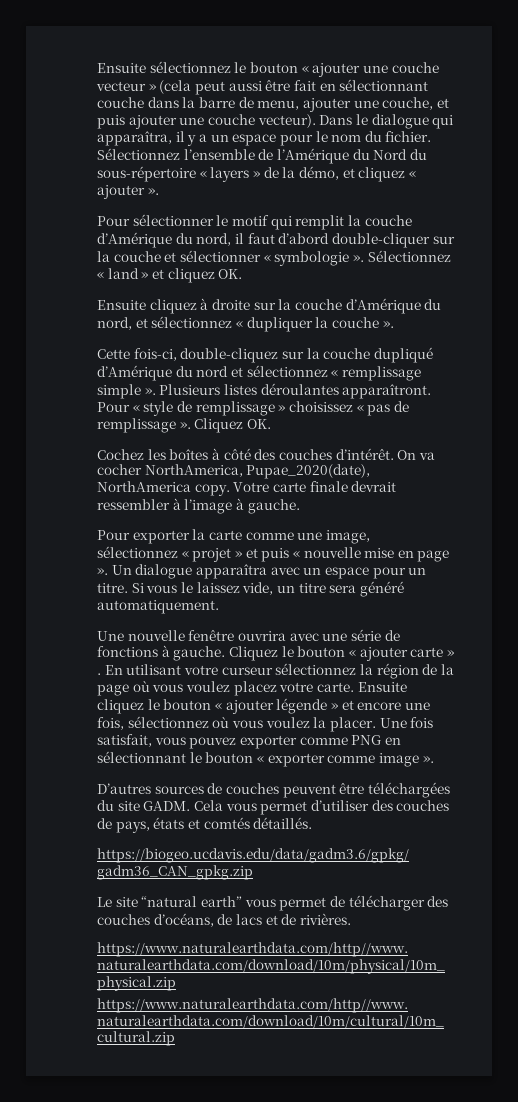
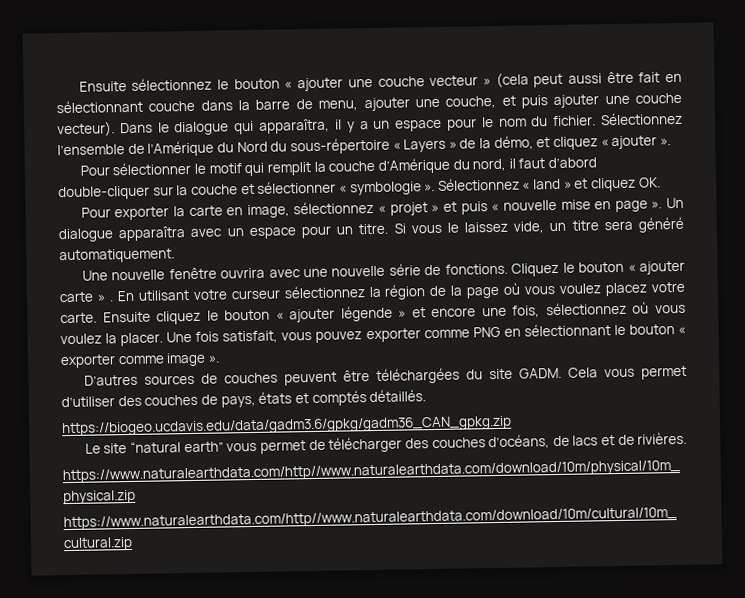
[210,167,250,182] layers -> [403,138,447,153] Layers
[97,298,442,314] [97,316,394,332] [97,347,433,363] [97,365,421,381] [97,383,432,399] [97,401,409,416] [97,418,271,433] [97,448,435,460] [97,464,371,479] [97,481,397,496] [97,498,300,514] // Ensuite cliquez à droite sur la couche d’Amérique du nord, et sélectionnez « dupliquer la couche ». // Cette fois-ci, double-cliquez sur la couche dupliqué d’Amérique du nord et sélectionnez « remplissage simple ». Plusieurs listes déroulantes apparaîtront. Pour « style de remplissage » choisissez « pas de remplissage ». Cliquez OK. // Cochez les boîtes à côté des couches d’intérêt. On va cocher NorthAmerica, Pupae_2020(date), NorthAmerica copy. Votre carte finale devrait ressembler à l’image à gauche. -> (661, 182) none
[245,532,323,540] comme une -> [226,207,244,216] en
(348, 637) none -> [331,265,386,277] nouvelle
[97,645,226,661] fonctions à gauche. -> [444,263,508,275] fonctions.
[203,817,250,829] comtés -> [311,390,367,407] comptés

